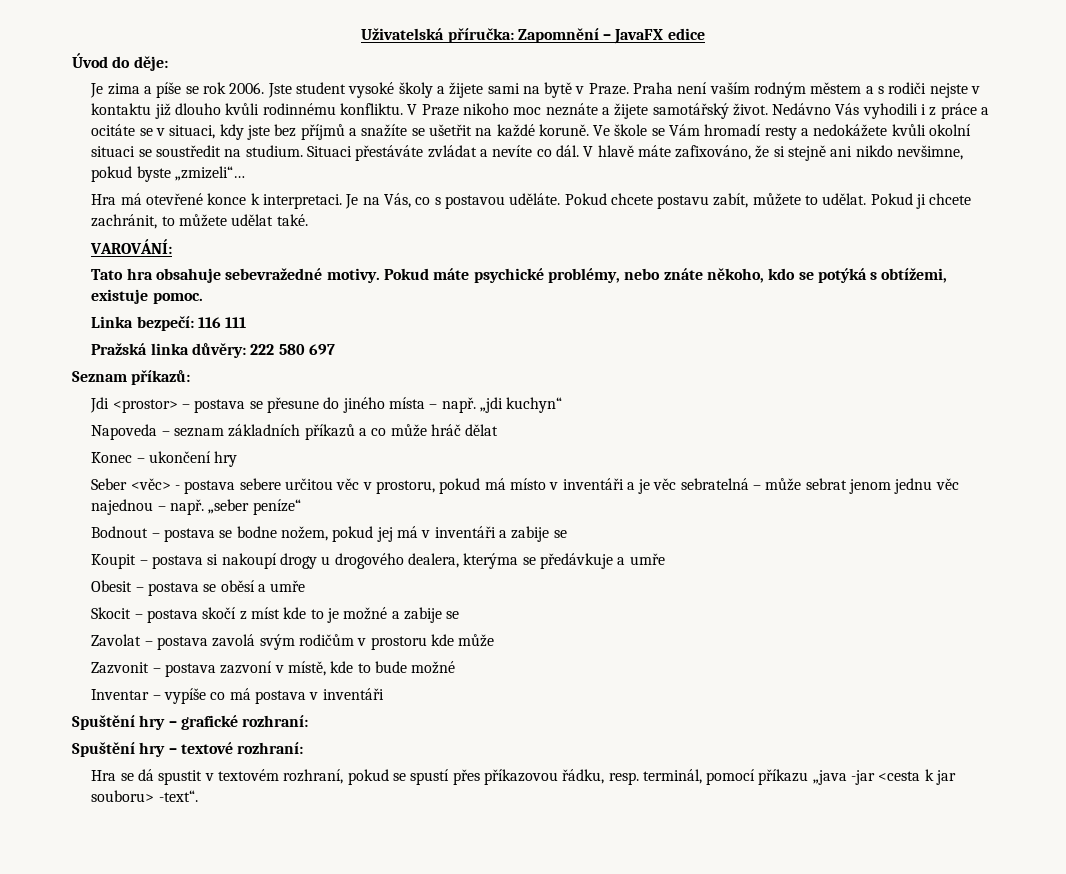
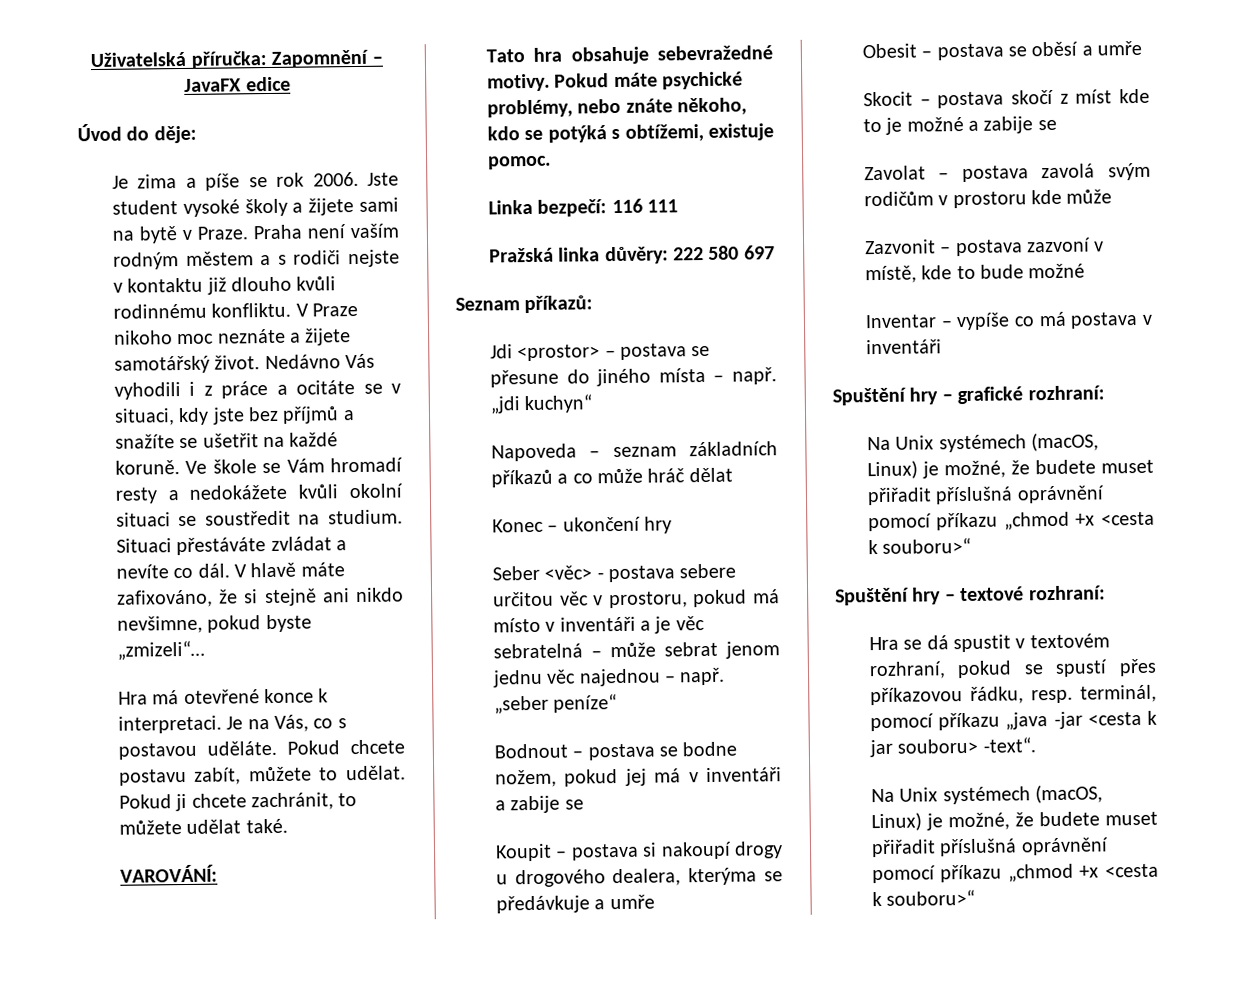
(309, 721) none -> [866,432,1100,453] [866,459,1154,480] [866,485,1105,506] [867,511,1155,532] [867,537,972,555] // Na Unix systémech (macOS, Linux) je možné, že budete muset přiřadit příslušná oprávnění pomocí příkazu „chmod +x <cesta k souboru>“
(198, 796) none -> [870,784,1104,805] [870,811,1158,832] [870,837,1109,858] [871,863,1159,884] [871,889,976,907] // Na Unix systémech (macOS, Linux) je možné, že budete muset přiřadit příslušná oprávnění pomocí příkazu „chmod +x <cesta k souboru>“

